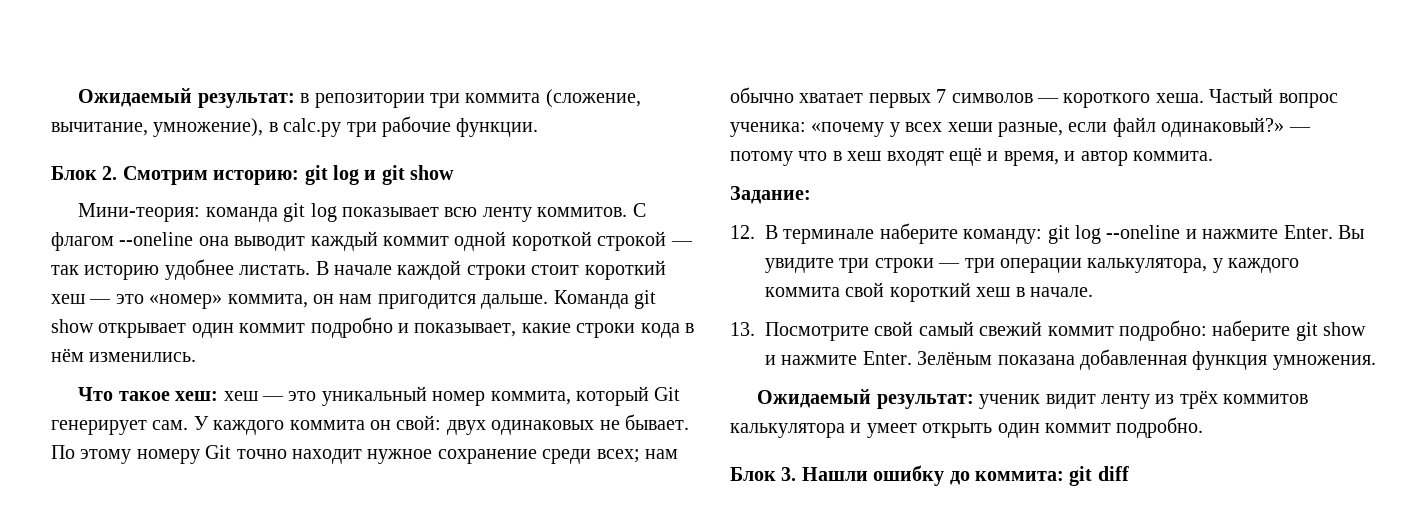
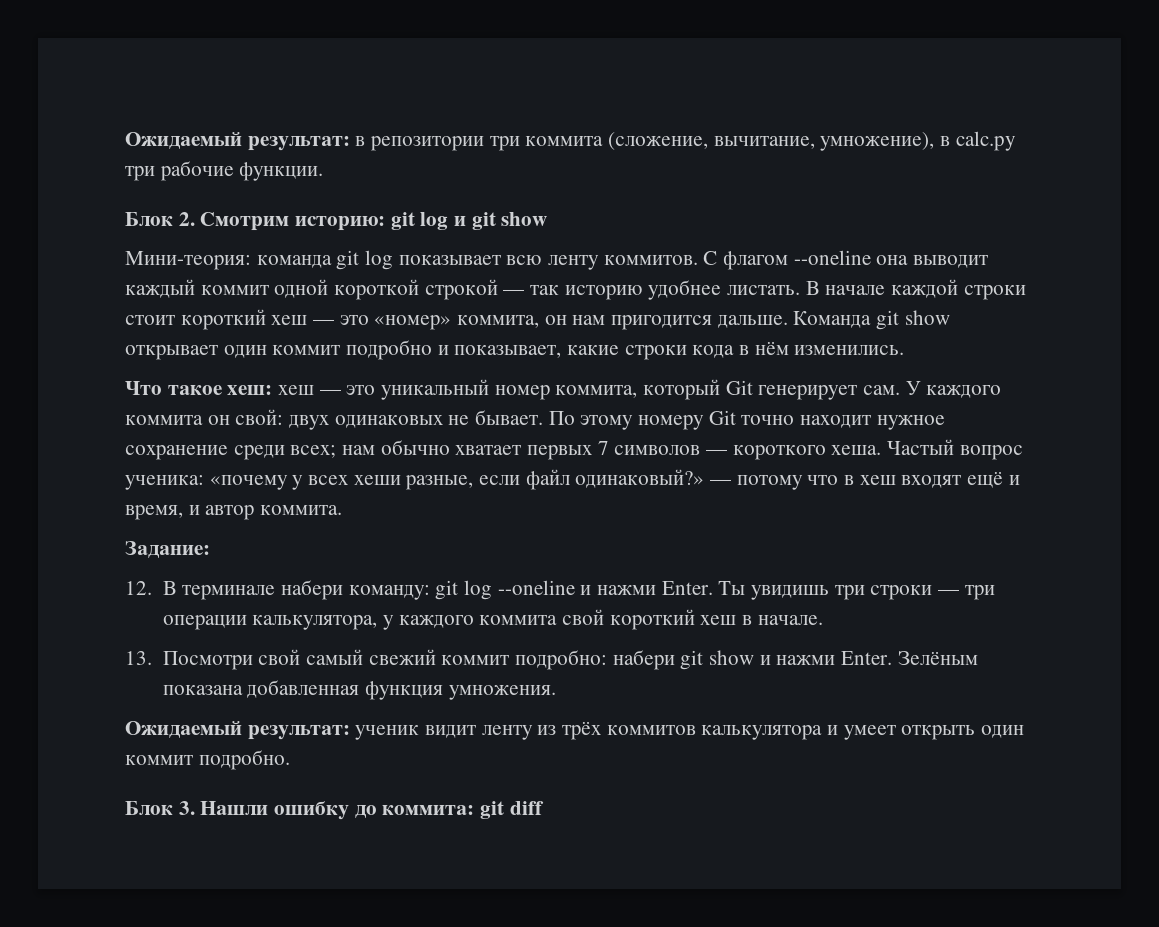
[879,223,958,244] наберите -> [280,580,343,600] набери
[1202,225,1364,239] [765,258,834,273] нажмите Enter. Вы увидите -> [596,581,829,600] нажми Enter. Ты увидишь
[765,322,869,341] Посмотрите -> [162,651,253,670] Посмотри
[1212,320,1291,341] наберите -> [612,650,675,670] набери
[781,355,858,365] нажмите -> [776,655,836,665] нажми

